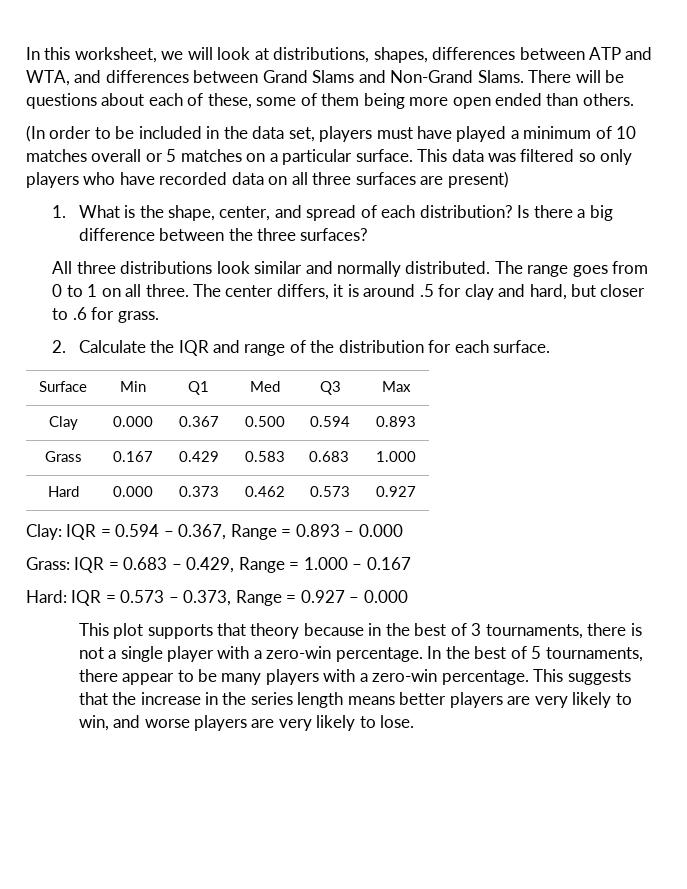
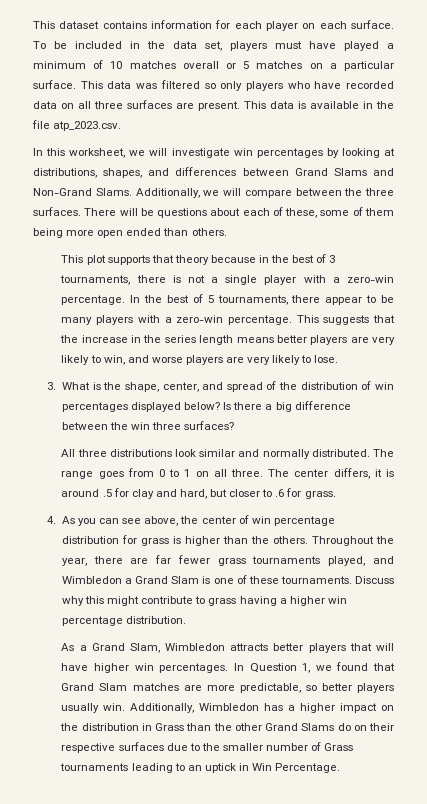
[26,47,653,63] [26,70,625,86] [26,93,634,109] [26,125,111,142] In this worksheet, we will look at distributions, shapes, differences between ATP and WTA, and differences between Grand Slams and Non-Grand Slams. There will be questions about each of these, some of them being more open ended than others. // (In order to -> [33,20,394,31] [33,41,46,49] This dataset contains information for each player on each surface. To
[447,171,509,188] [52,205,613,221] [78,228,369,241] [52,261,649,277] [52,284,646,300] [52,307,159,323] [52,340,551,356] [39,381,87,392] [119,381,146,392] [188,381,209,395] [249,381,280,392] [319,381,341,395] [381,381,411,392] [48,416,78,430] [112,416,153,427] [178,416,219,427] [244,416,285,427] [310,416,350,427] [375,416,416,427] [44,451,82,462] [112,451,153,462] [178,451,219,462] [244,451,285,462] [309,451,350,462] [375,451,416,462] [47,486,79,497] [112,486,153,497] [178,486,219,497] [244,486,285,497] [310,486,350,497] [375,486,416,497] [26,524,403,540] [26,557,411,573] [26,590,408,606] present) // 1. What is the shape, center, and spread of each distribution? Is there a big difference between the three surfaces? // All three distributions look similar and normally distributed. The range goes from 0 to 1 on all three. The center differs, it is around .5 for clay and hard, but closer to .6 for grass. // 2. Calculate the IQR and range of the distribution for each surface. // Surface | Min | Q1 | Med | Q3 | Max // Clay | 0.000 | 0.367 | 0.500 | 0.594 | 0.893 // Grass | 0.167 | 0.429 | 0.583 | 0.683 | 1.000 // Hard | 0.000 | 0.373 | 0.462 | 0.573 | 0.927 // Clay: IQR = 0.594 – 0.367, Range = 0.893 – 0.000 // Grass: IQR = 0.683 – 0.429, Range = 1.000 – 0.167 // Hard: IQR = 0.573 – 0.373, Range = 0.927 – 0.000 -> [198,101,394,111] [32,120,122,131] [33,148,395,158] [33,167,395,178] [33,188,394,198] [33,207,394,218] [33,228,227,238] present. This data is available in the file atp_2023.csv. // In this worksheet, we will investigate win percentages by looking at distributions, shapes, and differences between Grand Slams and Non-Grand Slams. Additionally, we will compare between the three surfaces. There will be questions about each of these, some of them being more open ended than others.
(415, 721) none -> [47,381,395,392] [61,401,351,412] [61,421,235,430] [61,449,394,459] [61,468,394,479] [61,488,336,499] [47,515,335,526] [61,535,394,546] [61,555,394,566] [61,575,395,584] [61,596,347,606] [61,616,187,626] [61,643,394,653] [61,662,395,673] [61,683,394,693] [61,703,394,713] [60,723,395,731] [61,742,354,753] [60,763,341,773] // 3. What is the shape, center, and spread of the distribution of win percentages displayed below? Is there a big difference between the win three surfaces? // All three distributions look similar and normally distributed. The range goes from 0 to 1 on all three. The center differs, it is around .5 for clay and hard, but closer to .6 for grass. // 4. As you can see above, the center of win percentage distribution for grass is higher than the others. Throughout the year, there are far fewer grass tournaments played, and Wimbledon a Grand Slam is one of these tournaments. Discuss why this might contribute to grass having a higher win percentage distribution. // As a Grand Slam, Wimbledon attracts better players that will have higher win percentages. In Question 1, we found that Grand Slam matches are more predictable, so better players usually win. Additionally, Wimbledon has a higher impact on the distribution in Grass than the other Grand Slams do on their respective surfaces due to the smaller number of Grass tournaments leading to an uptick in Win Percentage.

